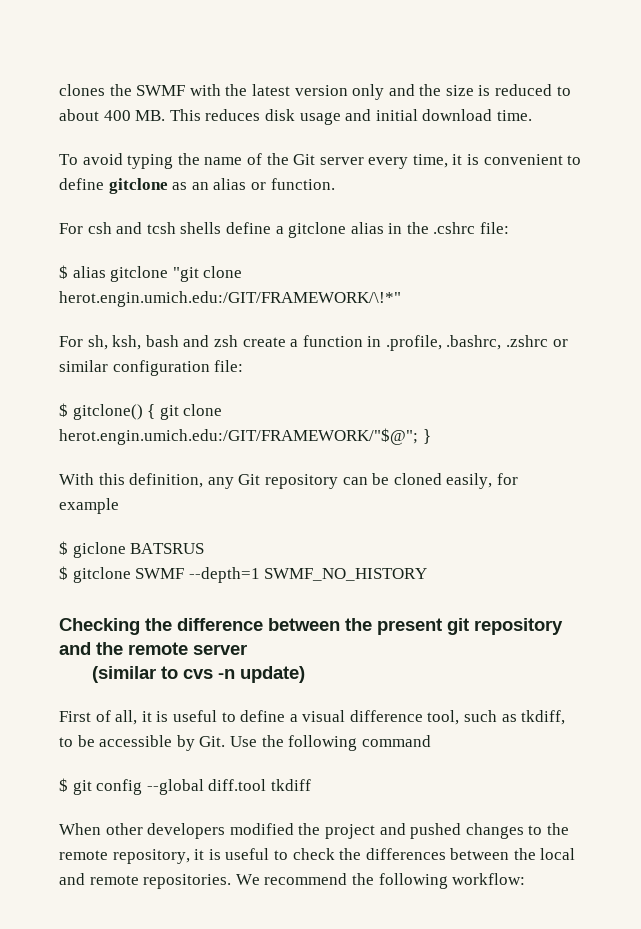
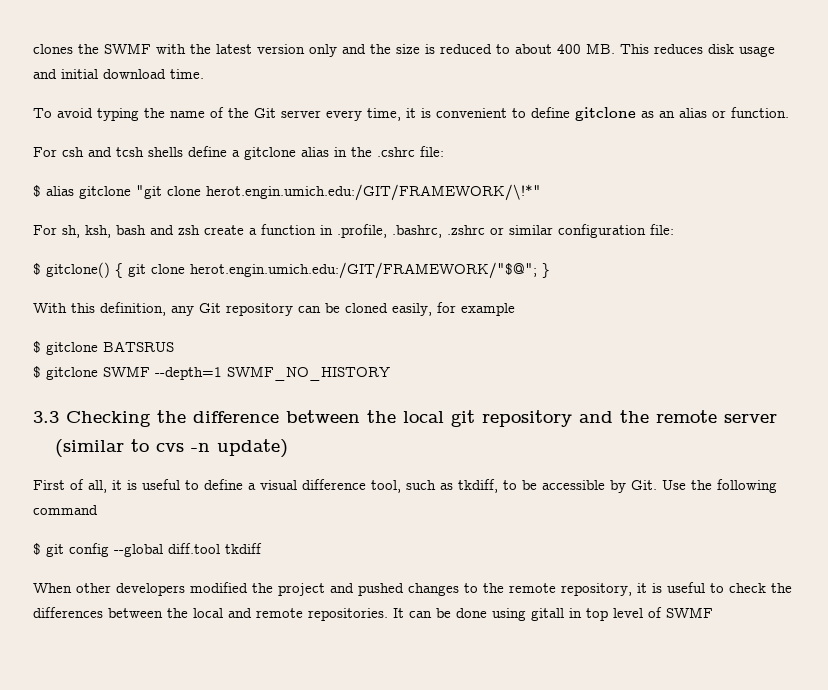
[72,542,126,558] giclone -> [46,342,98,355] gitclone
(428, 574) none -> [33,411,59,423] 3.3
[377,618,442,635] present -> [403,411,445,423] local
[235,873,526,889] We recommend the following workflow: -> [393,607,713,621] It can be done using gitall in top level of SWMF

